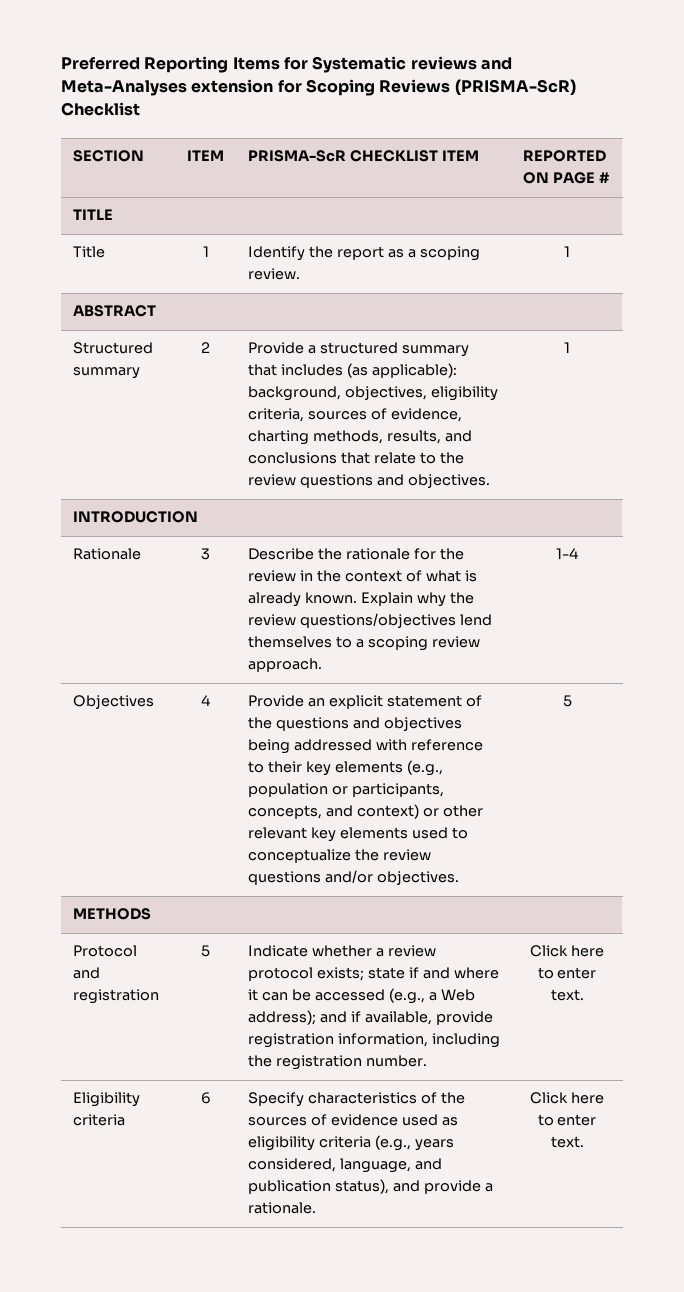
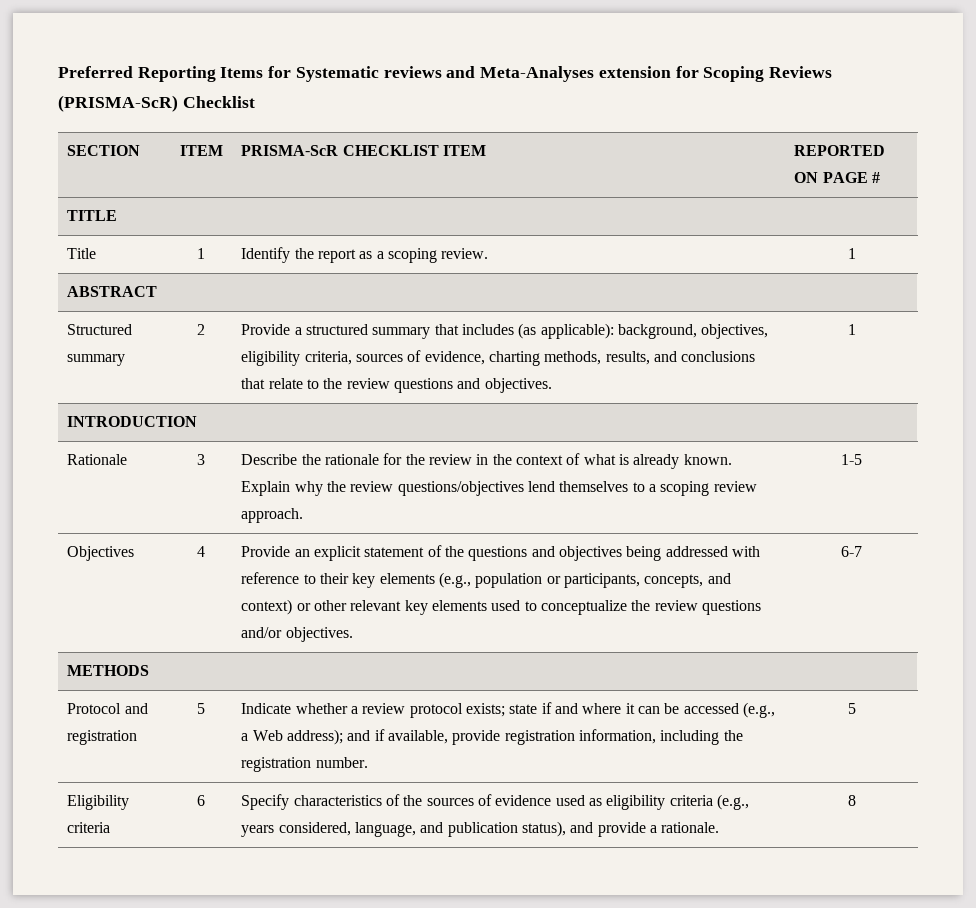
[556,548,578,559] 1-4 -> [841,454,862,465] 1-5
[562,695,572,707] 5 -> [841,546,862,557] 6-7
[530,945,604,957] [537,967,597,979] [550,989,584,1001] Click here to enter text. -> [847,703,856,714] 5
[530,1092,604,1104] [537,1114,597,1126] [550,1136,584,1148] Click here to enter text. -> [847,795,856,806] 8

